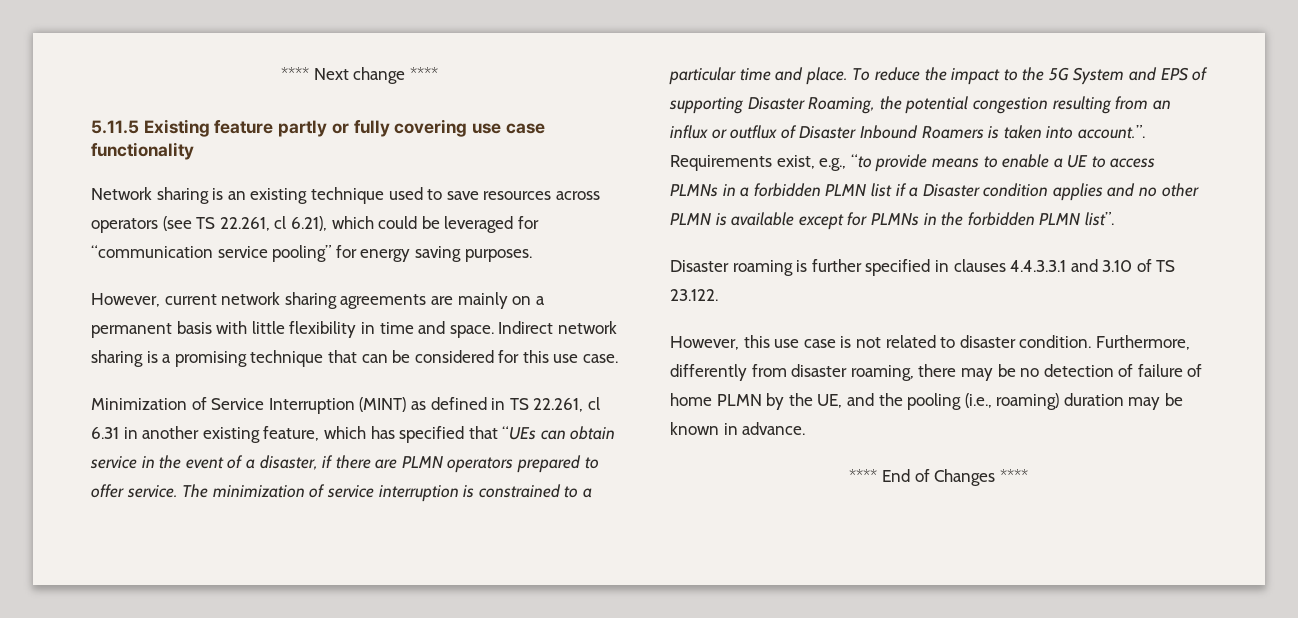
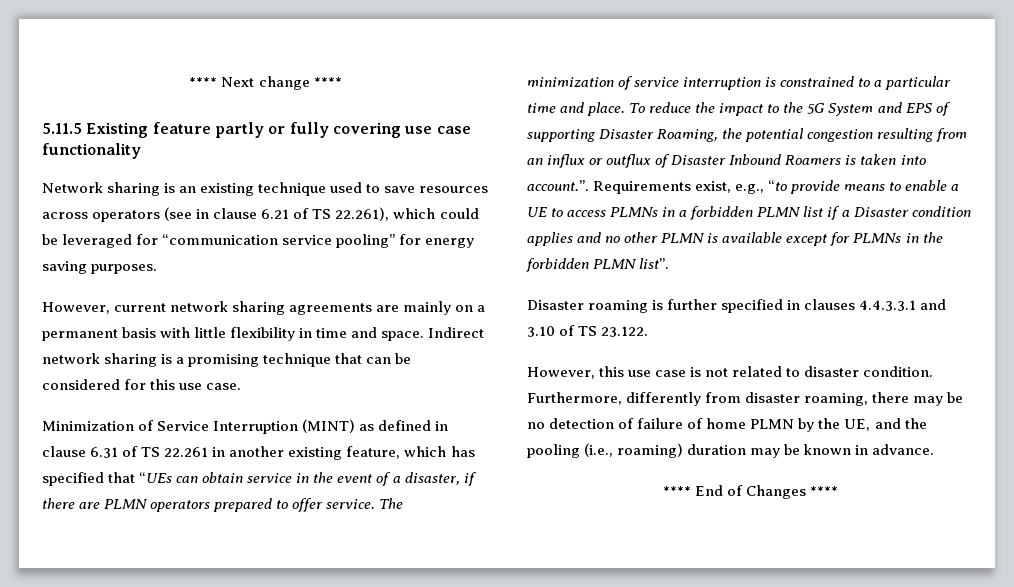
[196,216,327,231] TS 22.261, cl 6.21), -> [196,207,390,221] in clause 6.21 of TS 22.261),
[509,397,600,412] [91,427,119,439] TS 22.261, cl 6.31 -> [42,446,209,458] clause 6.31 of TS 22.261

